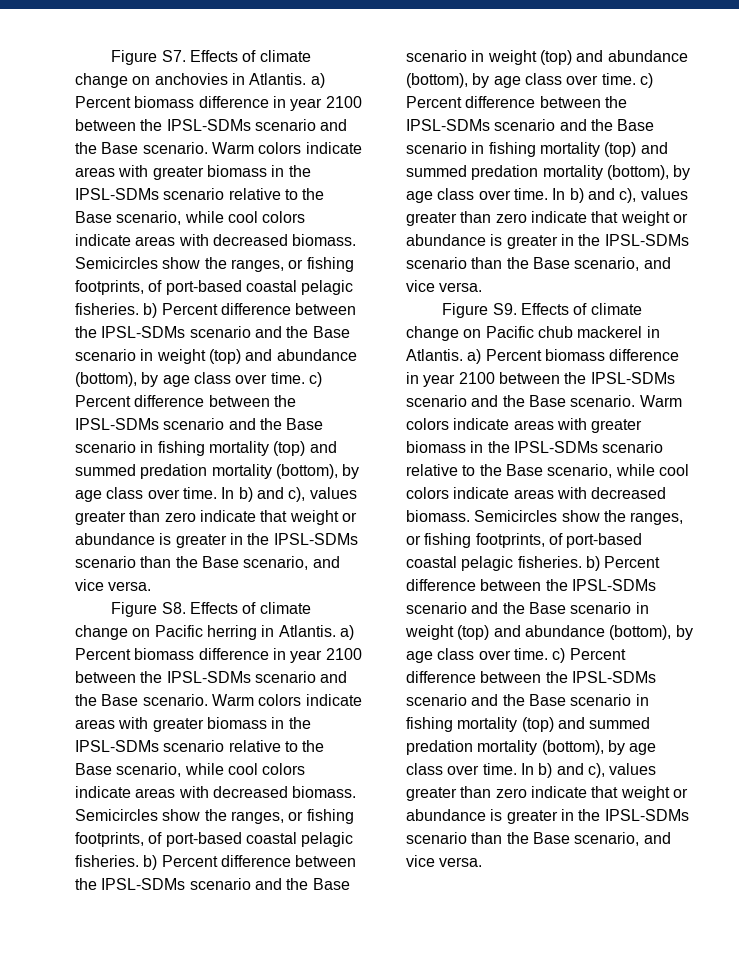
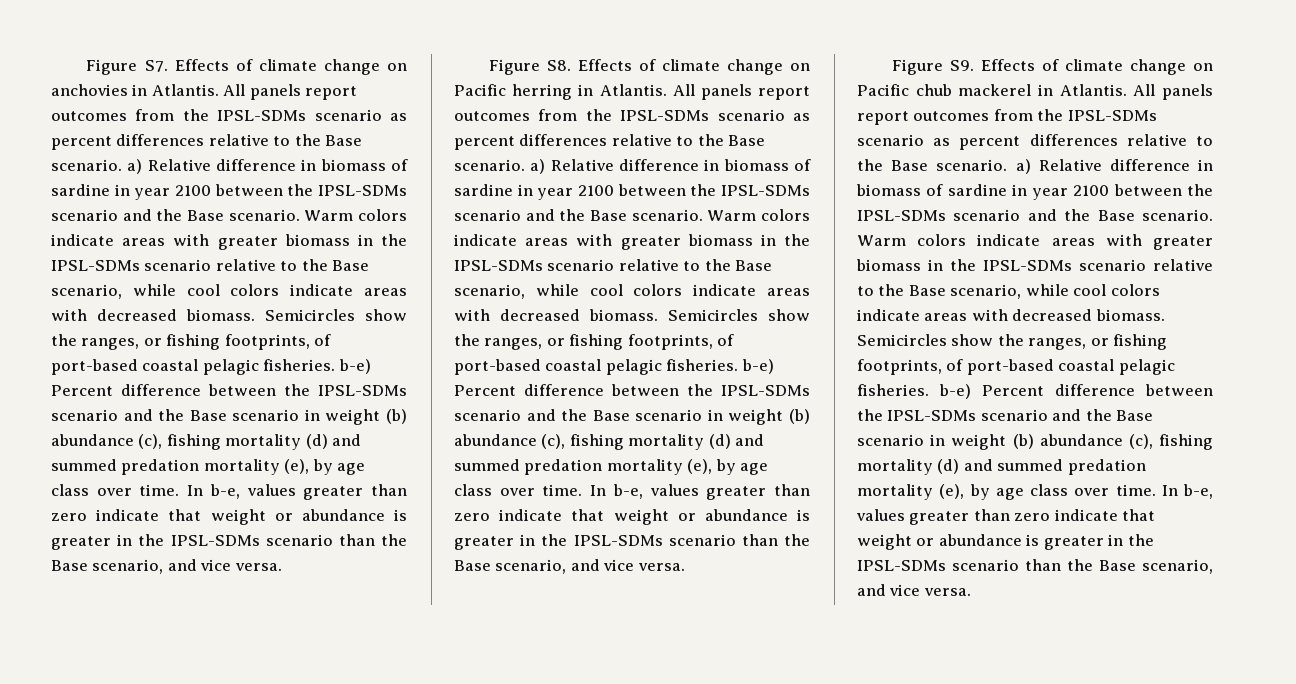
[310,73,325,88] [75,96,269,108] a) Percent biomass difference -> [223,84,358,100] [51,109,407,121] [51,134,363,150] [51,159,408,174] [51,184,110,196] All panels report outcomes from the IPSL-SDMs scenario as percent differences relative to the Base scenario. a) Relative difference in biomass of sardine
[143,303,158,318] b) -> [338,359,371,374] b-e)
[208,349,357,364] [75,372,322,387] [75,395,296,407] [75,418,324,430] [75,441,337,456] [75,464,360,479] [75,487,306,502] (top) and abundance (bottom), by age class over time. c) Percent difference between the IPSL-SDMs scenario and the Base scenario in fishing mortality (top) and summed predation mortality (bottom), by age class over time. In b) and c), -> [386,409,407,424] [51,434,362,450] [51,459,366,475] [51,484,240,499] (b) abundance (c), fishing mortality (d) and summed predation mortality (e), by age class over time. In b-e,
[339,625,354,640] [75,648,269,660] a) Percent biomass difference -> [672,84,810,100] [454,109,810,121] [454,134,766,150] [454,159,811,174] [454,184,513,196] All panels report outcomes from the IPSL-SDMs scenario as percent differences relative to the Base scenario. a) Relative difference in biomass of sardine
[143,855,158,870] b) -> [741,359,774,374] b-e)
[539,50,688,65] [406,73,653,88] [406,96,627,108] [406,119,655,131] [406,142,668,157] [406,165,691,180] [406,188,637,203] (top) and abundance (bottom), by age class over time. c) Percent difference between the IPSL-SDMs scenario and the Base scenario in fishing mortality (top) and summed predation mortality (bottom), by age class over time. In b) and c), -> [789,409,810,424] [454,434,765,450] [454,459,769,475] [454,484,643,499] (b) abundance (c), fishing mortality (d) and summed predation mortality (e), by age class over time. In b-e,
[467,349,680,364] a) Percent biomass difference -> [1133,84,1213,100] [857,109,1157,125] [857,134,1213,150] [857,159,1213,174] [856,184,1007,196] All panels report outcomes from the IPSL-SDMs scenario as percent differences relative to the Base scenario. a) Relative difference in biomass of sardine
[585,556,600,571] b) -> [939,384,971,399] b-e)
[457,625,693,640] [406,648,626,663] [406,671,656,683] [406,694,649,706] [406,717,651,732] [406,740,657,755] [406,763,605,778] (top) and abundance (bottom), by age class over time. c) Percent difference between the IPSL-SDMs scenario and the Base scenario in fishing mortality (top) and summed predation mortality (bottom), by age class over time. In b) and c), -> [1012,434,1213,450] [857,459,1146,475] [857,484,1213,500] (b) abundance (c), fishing mortality (d) and summed predation mortality (e), by age class over time. In b-e,

